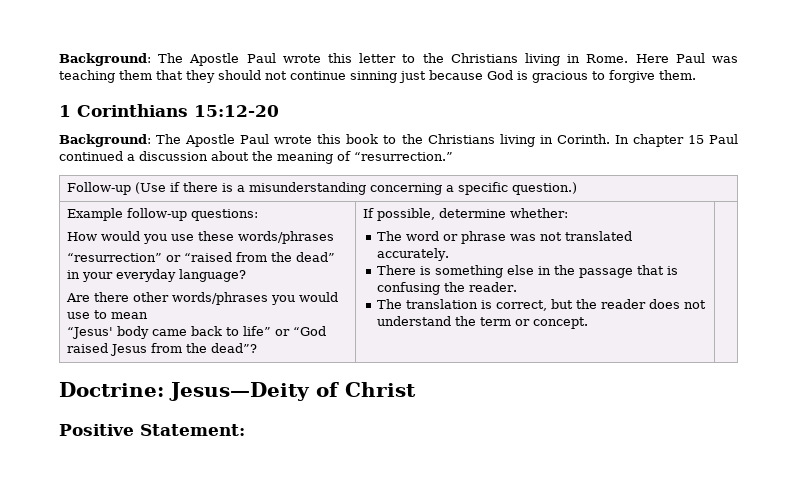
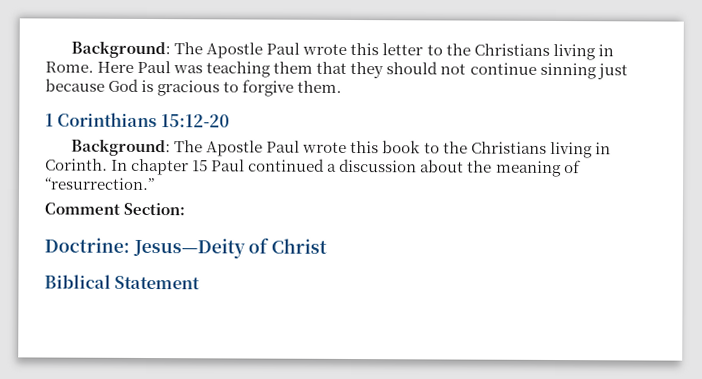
[67,182,578,195] [67,208,259,221] [67,231,335,244] [67,252,336,262] [67,269,247,282] [66,292,339,305] [67,310,149,319] [67,326,327,339] [67,343,258,356] [363,208,569,221] [376,231,632,244] [376,248,449,261] [376,265,678,278] [376,282,517,295] [376,299,706,311] [376,316,588,329] // Follow-up (Use if there is a misunderstanding concerning a specific question.) // Example follow-up questions: // How would you use these words/phrases // “resurrection” or “raised from the dead” in your everyday language? // Are there other words/phrases you would use to mean // “Jesus' body came back to life” or “God raised Jesus from the dead”? | If possible, determine whether: // The word or phrase was not translated accurately. // There is something else in the passage that is confusing the reader. // The translation is correct, but the reader does not understand the term or concept. | -> [44,202,186,216] // Comment Section:
[59,424,245,436] Positive Statement: -> [44,274,201,290] Biblical Statement

